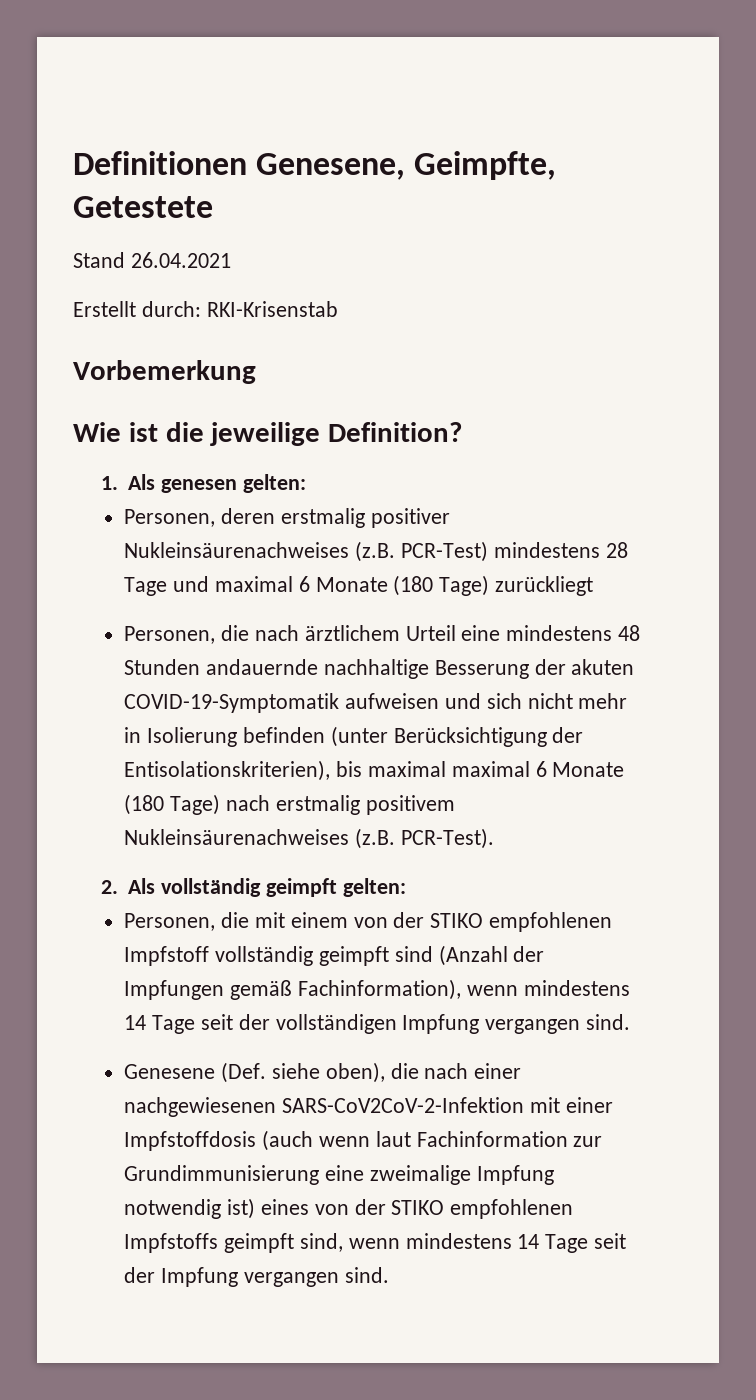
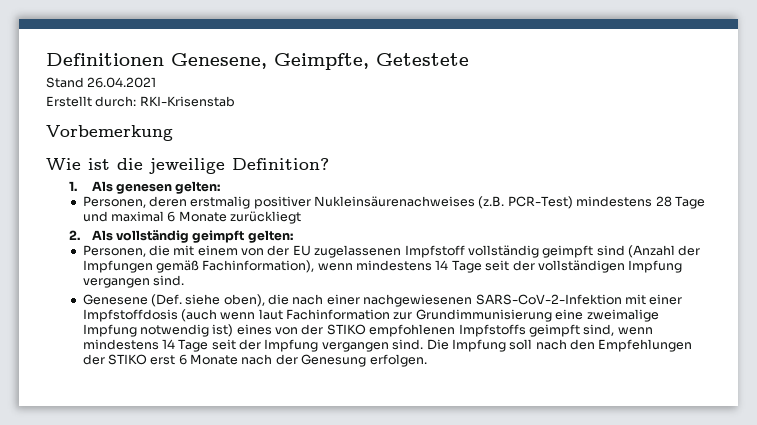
[393,575,490,596] (180 Tage) -> (227, 216) none
[124,625,640,644] [124,659,635,679] [124,693,628,713] [124,726,584,747] [124,760,625,781] [124,794,455,815] [124,828,494,849] // Personen, die nach ärztlichem Urteil eine mindestens 48 Stunden andauernde nachhaltige Besserung der akuten COVID-19-Symptomatik aufweisen und sich nicht mehr in Isolierung befinden (unter Berücksichtigung der Entisolationskriterien), bis maximal maximal 6 Monate (180 Tage) nach erstmalig positivem Nukleinsäurenachweises (z.B. PCR-Test). -> (302, 217) none
[430,912,612,932] STIKO empfohlenen -> [292,245,402,258] EU zugelassenen
[282,1097,525,1113] SARS-CoV2CoV-2-Infektion -> [475,294,622,305] SARS-CoV-2-Infektion
(389, 1275) none -> [426,339,693,352] [82,354,427,367] Die Impfung soll nach den Empfehlungen der STIKO erst 6 Monate nach der Genesung erfolgen.

